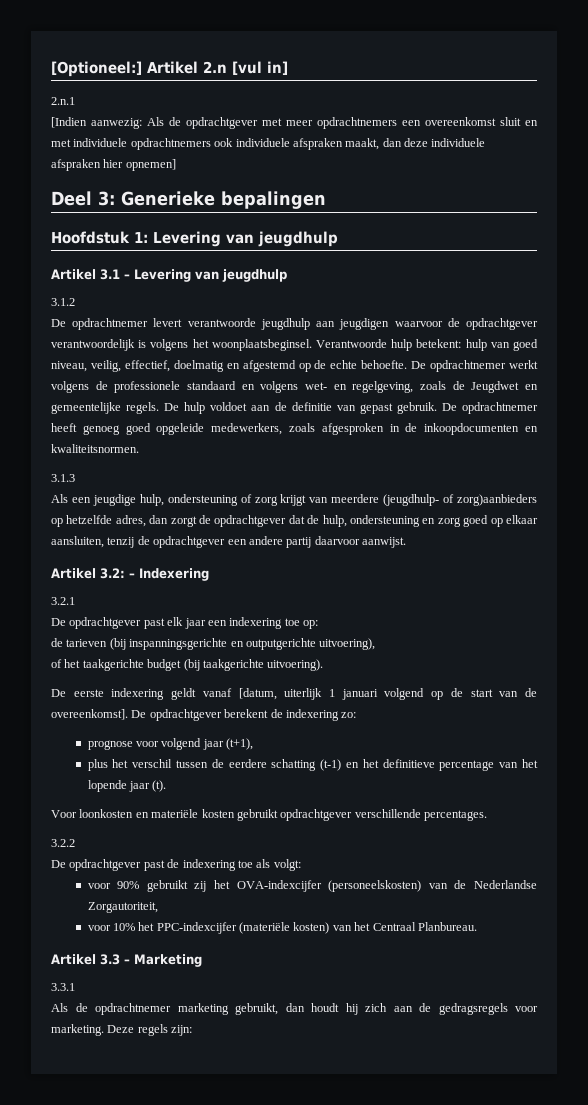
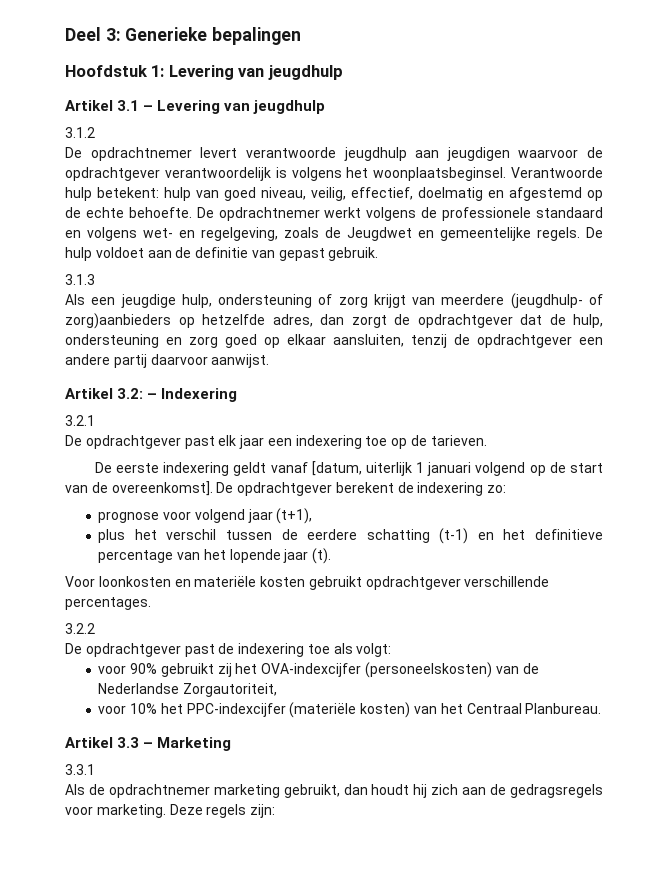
[51,61,288,77] [51,97,75,105] [51,117,538,129] [51,138,486,150] [51,159,176,171] [Optioneel:] Artikel 2.n [vul in] // 2.n.1 // [Indien aanwezig: Als de opdrachtgever met meer opdrachtnemers een overeenkomst sluit en met individuele opdrachtnemers ook individuele afspraken maakt, dan deze individuele afspraken hier opnemen] // -> (65, 34) none
[441,402,538,414] [51,423,538,435] [51,444,139,453] De opdrachtnemer heeft genoeg goed opgeleide medewerkers, zoals afgesproken in de inkoopdocumenten en kwaliteitsnormen. -> (379, 254) none
[303,620,318,629] [51,638,376,650] [51,659,324,671] op: // de tarieven (bij inspanningsgerichte en outputgerichte uitvoering), // of het taakgerichte budget (bij taakgerichte uitvoering). -> [391,435,487,449] op de tarieven.

